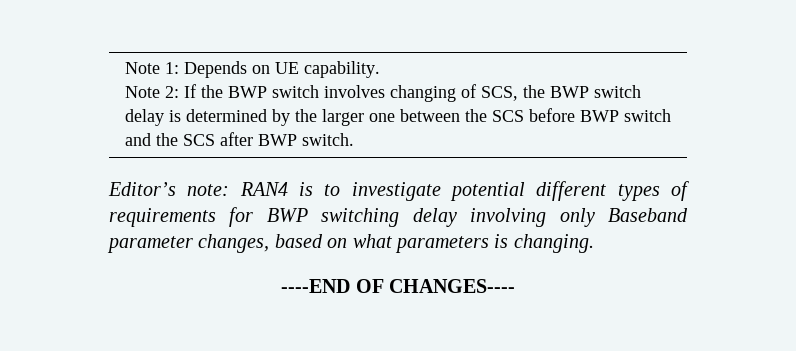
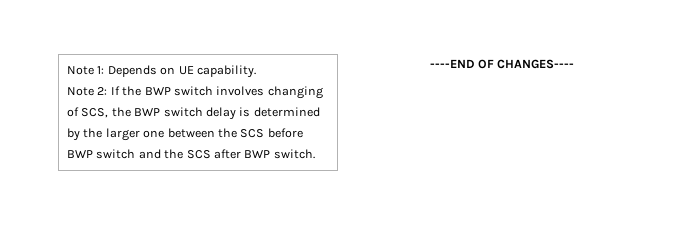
[108,181,689,201] [109,207,689,227] [107,234,594,253] // Editor’s note: RAN4 is to investigate potential different types of requirements for BWP switching delay involving only Baseband parameter changes, based on what parameters is changing. -> (315, 154) none

